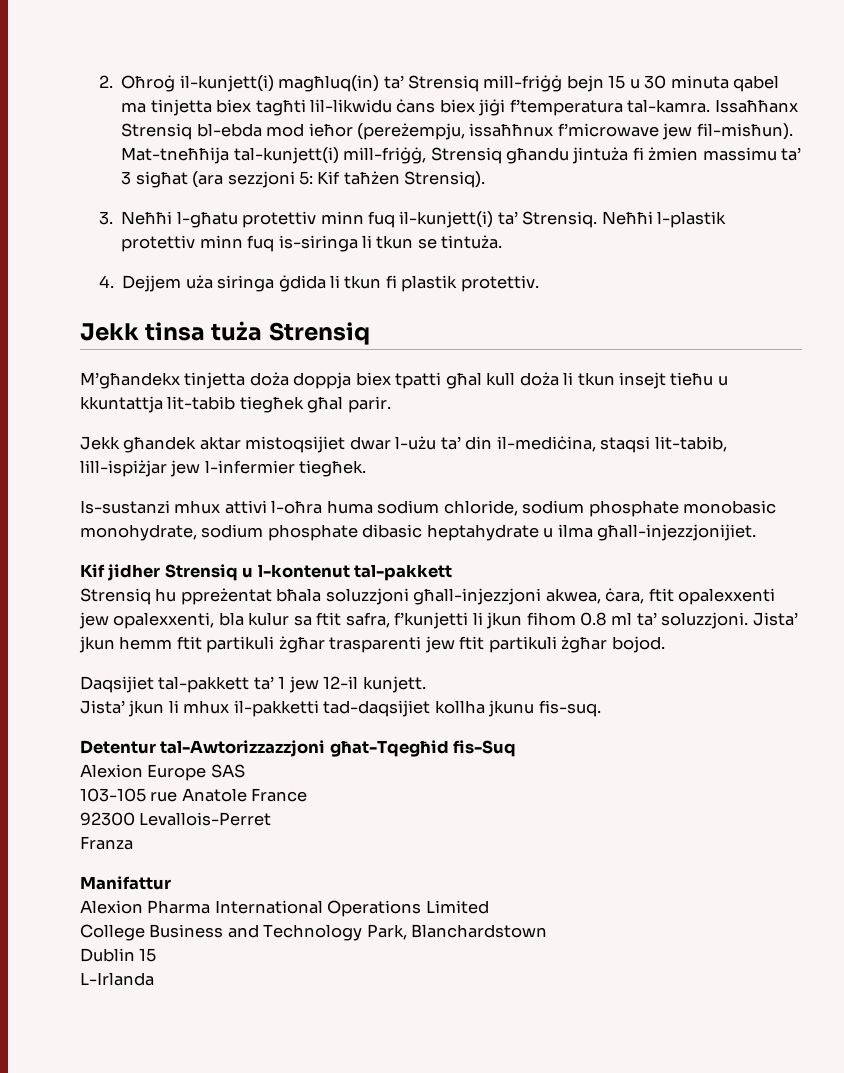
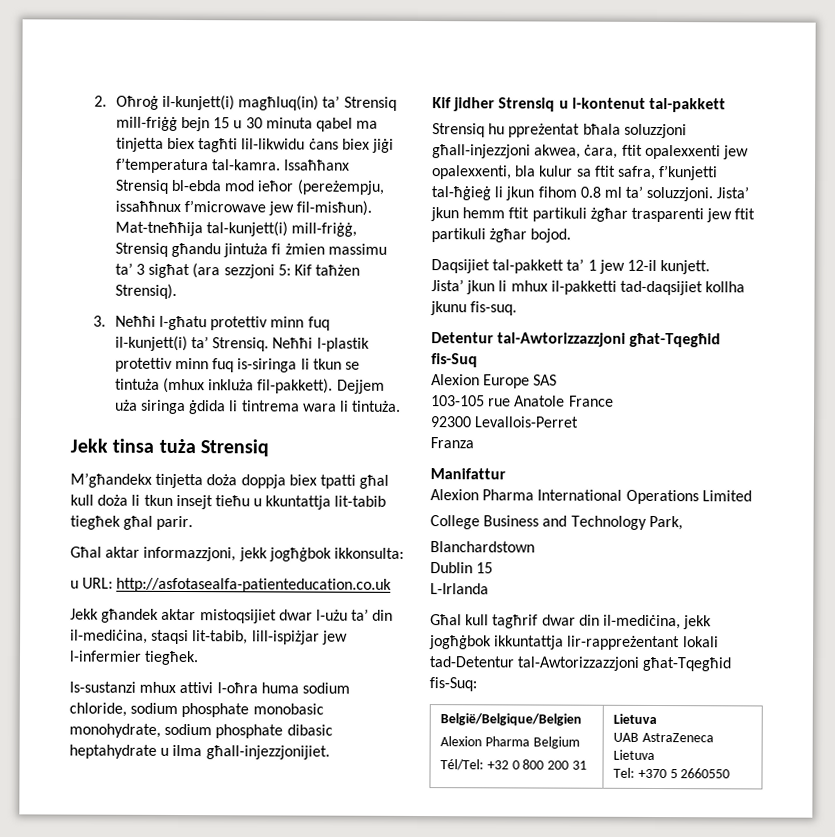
[441,235,503,249] [98,275,114,288] tintuża. // 4. -> [114,377,334,394] tintuża (mhux inkluża fil-pakkett).
[344,275,539,292] tkun fi plastik protettiv. -> [241,400,402,412] tintrema wara li tintuża.
(391, 404) none -> [70,546,404,562] [70,577,393,593] // Għal aktar informazzjoni, jekk jogħġbok ikkonsulta: // u URL: http://asfotasealfa-patienteducation.co.uk
(469, 620) none -> [431,186,491,201] tal-ħġieġ
(407, 932) none -> (683, 523) //
(154, 979) none -> [430,614,713,630] [429,635,719,651] [429,656,733,672] [429,677,477,692] [440,713,583,726] [440,736,580,749] [440,759,588,771] [613,713,658,725] [613,732,714,743] [613,749,656,761] [613,767,731,779] // Għal kull tagħrif dwar din il-mediċina, jekk jogħġbok ikkuntattja lir-rappreżentant lokali tad-Detentur tal-Awtorizzazzjoni għat-Tqegħid fis-Suq: // België/Belgique/Belgien // Alexion Pharma Belgium // Tél/Tel: +32 0 800 200 31 | Lietuva // UAB AstraZeneca Lietuva // Tel: +370 5 2660550

